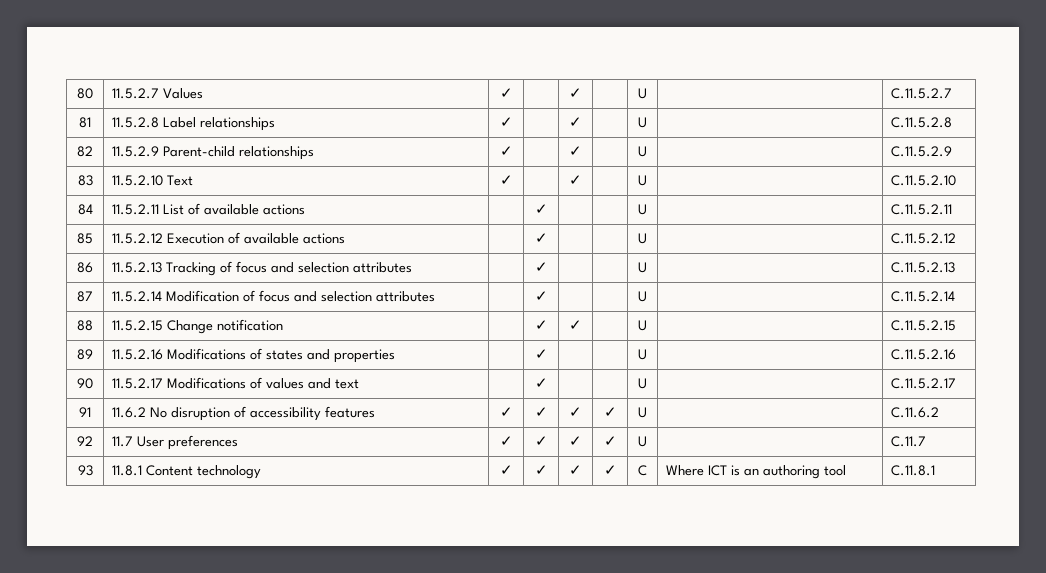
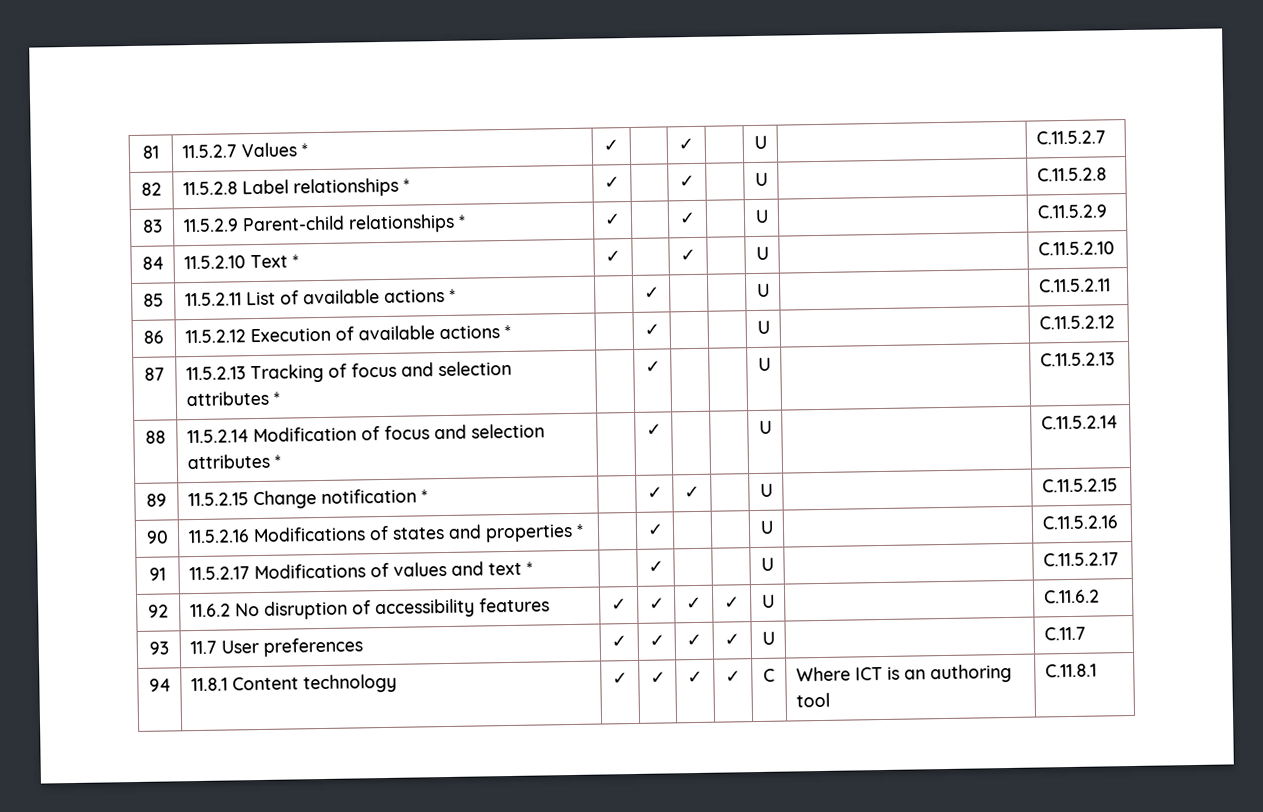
[77,88,93,99] 80 -> [142,145,159,159] 81
(203, 93) none -> [300,143,308,157] *
[79,117,91,128] 81 -> [141,182,162,196] 82
(275, 124) none -> [402,178,410,192] *
[77,146,93,157] 82 -> [141,219,163,233] 83
(314, 153) none -> [457,214,466,228] *
[77,175,93,186] 83 -> [141,256,164,270] 84
(193, 180) none -> [291,254,299,268] *
[77,204,93,215] 84 -> [143,293,164,307] 85
(305, 209) none -> [448,288,456,302] *
[77,233,93,244] 85 -> [143,330,164,344] 86
(345, 238) none -> [503,324,511,339] *
[77,262,93,273] 86 -> [144,367,165,381] 87
(412, 267) none -> [272,391,280,405] *
[77,291,93,302] 87 -> [145,430,166,444] 88
(435, 296) none -> [273,454,281,468] *
[77,320,93,331] 88 -> [146,493,167,507] 89
(283, 325) none -> [420,489,428,503] *
[77,349,93,360] 89 -> [145,530,169,544] 90
(395, 356) none -> [575,523,584,537] *
[77,378,93,389] 90 -> [149,567,166,581] 91
(359, 384) none -> [525,561,533,575] *
[79,407,91,417] 91 -> [148,604,169,618] 92
[77,436,93,446] 92 -> [148,641,169,655] 93
[77,465,93,476] 93 -> [148,678,171,692] 94

